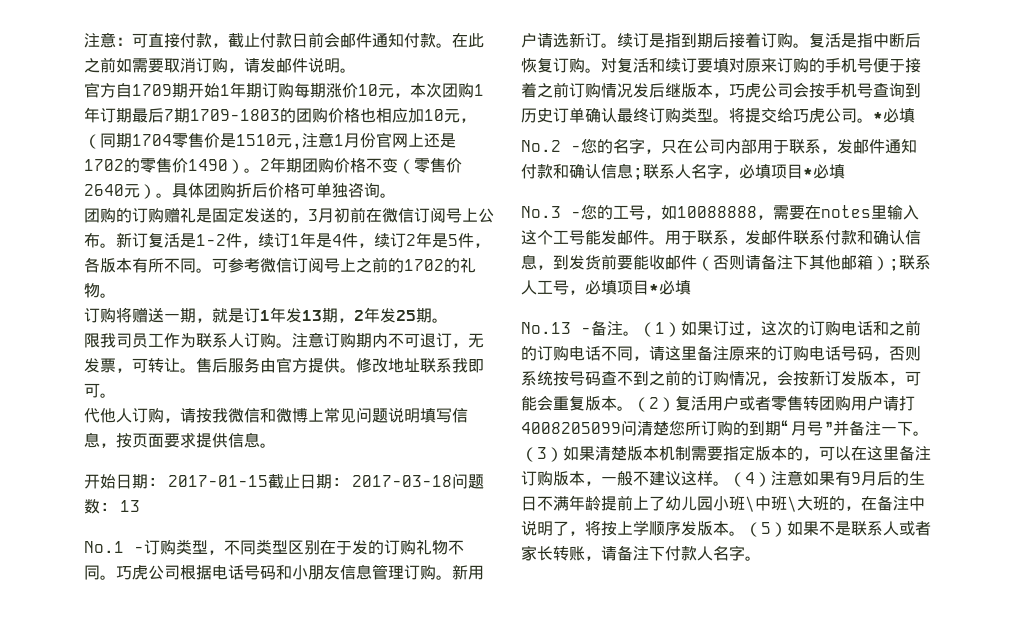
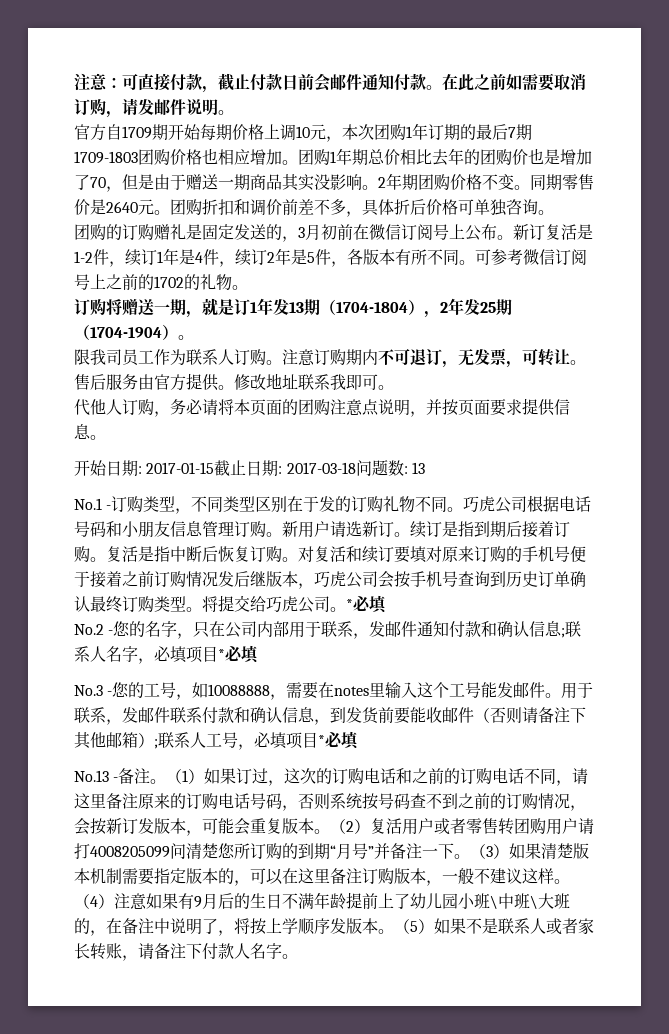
[220,82,358,98] 1年期订购每期涨价 -> [200,124,296,141] 每期价格上调
(132, 115) none -> [460,124,476,140] 的
[280,108,296,123] 的 -> (138, 157) none
[408,108,476,123] [84,132,456,150] [84,157,244,174] 加10元，（同期1704零售价是1510元,注意1月份官网上还是1702的零售价1490） -> [250,148,592,166] [74,174,362,192] 增加。团购1年期总价相比去年的团购价也是增加了70，但是由于赠送一期商品其实没影响
[398,157,462,174] [84,183,236,199] （零售价2640元）。具体团购 -> [514,174,594,190] [74,199,394,217] 。同期零售价是2640元。团购折扣和调价前差不多，具体
(338, 315) none -> [320,299,424,315] （1704-1804）
(432, 315) none -> [74,324,178,340] （1704-1904）
[180,407,468,423] [84,432,116,448] 请按我微信和微博上常见问题说明填写信息， -> [170,399,442,417] 务必请将本页面的团购注意点说明，并

